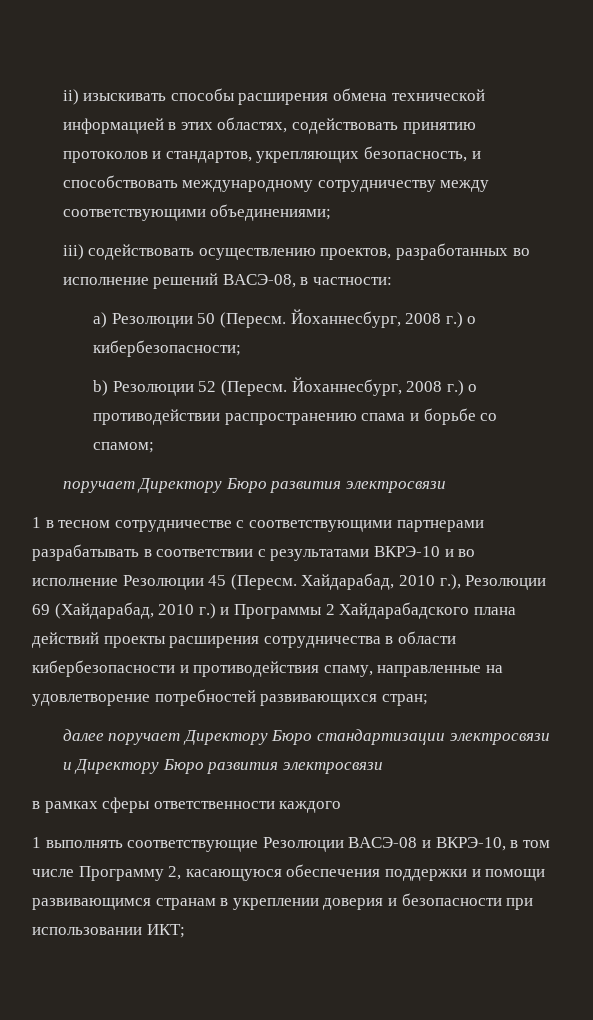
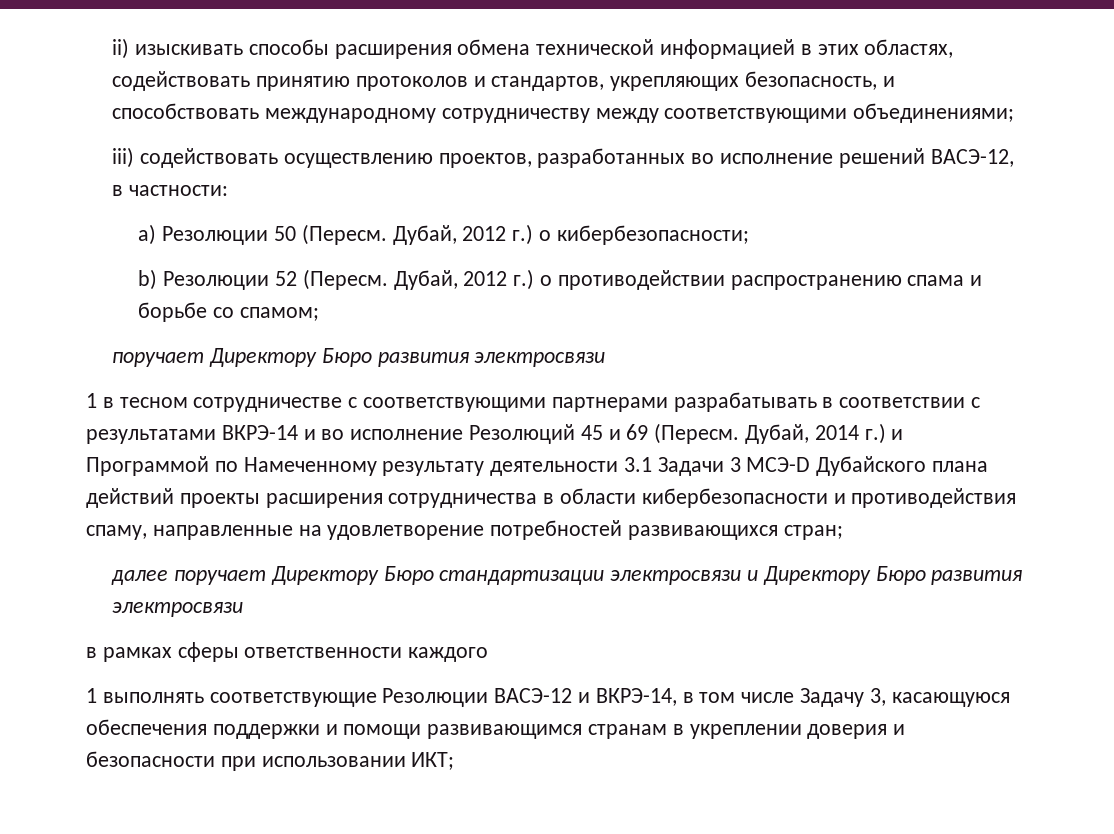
[222,274,296,288] ВАСЭ-08, -> [930,149,1014,167] ВАСЭ-12,
[290,309,442,328] Йоханнесбург, 2008 -> [392,225,507,245] Дубай, 2012
[291,377,443,396] Йоханнесбург, 2008 -> [393,270,508,290] Дубай, 2012
[373,546,440,557] ВКРЭ-10 -> [221,425,298,440] ВКРЭ-14
[122,573,547,590] [32,602,470,619] Резолюции 45 (Пересм. Хайдарабад, 2010 г.), Резолюции 69 (Хайдарабад, 2010 г.) и Программы 2 Хайдарабадского -> [469,423,904,444] [86,456,927,476] Резолюций 45 и 69 (Пересм. Дубай, 2014 г.) и Программой по Намеченному результату деятельности 3.1 Задачи 3 МСЭ-D Дубайского
[348,837,506,851] ВАСЭ-08 и ВКРЭ-10, -> [494,688,677,706] ВАСЭ-12 и ВКРЭ-14,
[78,866,182,881] Программу 2, -> [800,688,886,707] Задачу 3,

